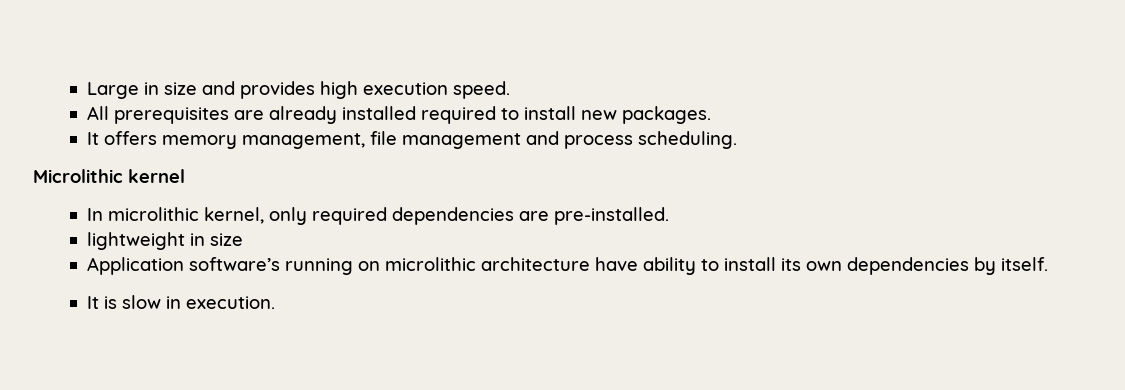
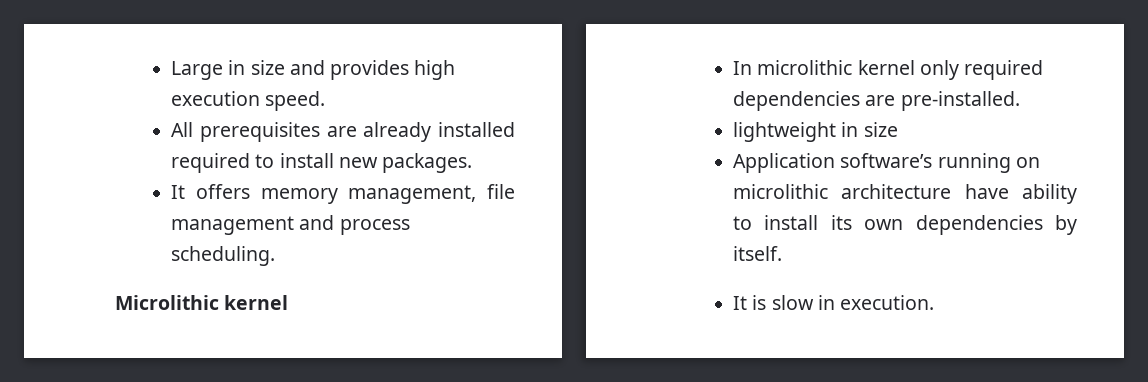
[203,207,264,224] kernel, -> [857,60,915,75] kernel

